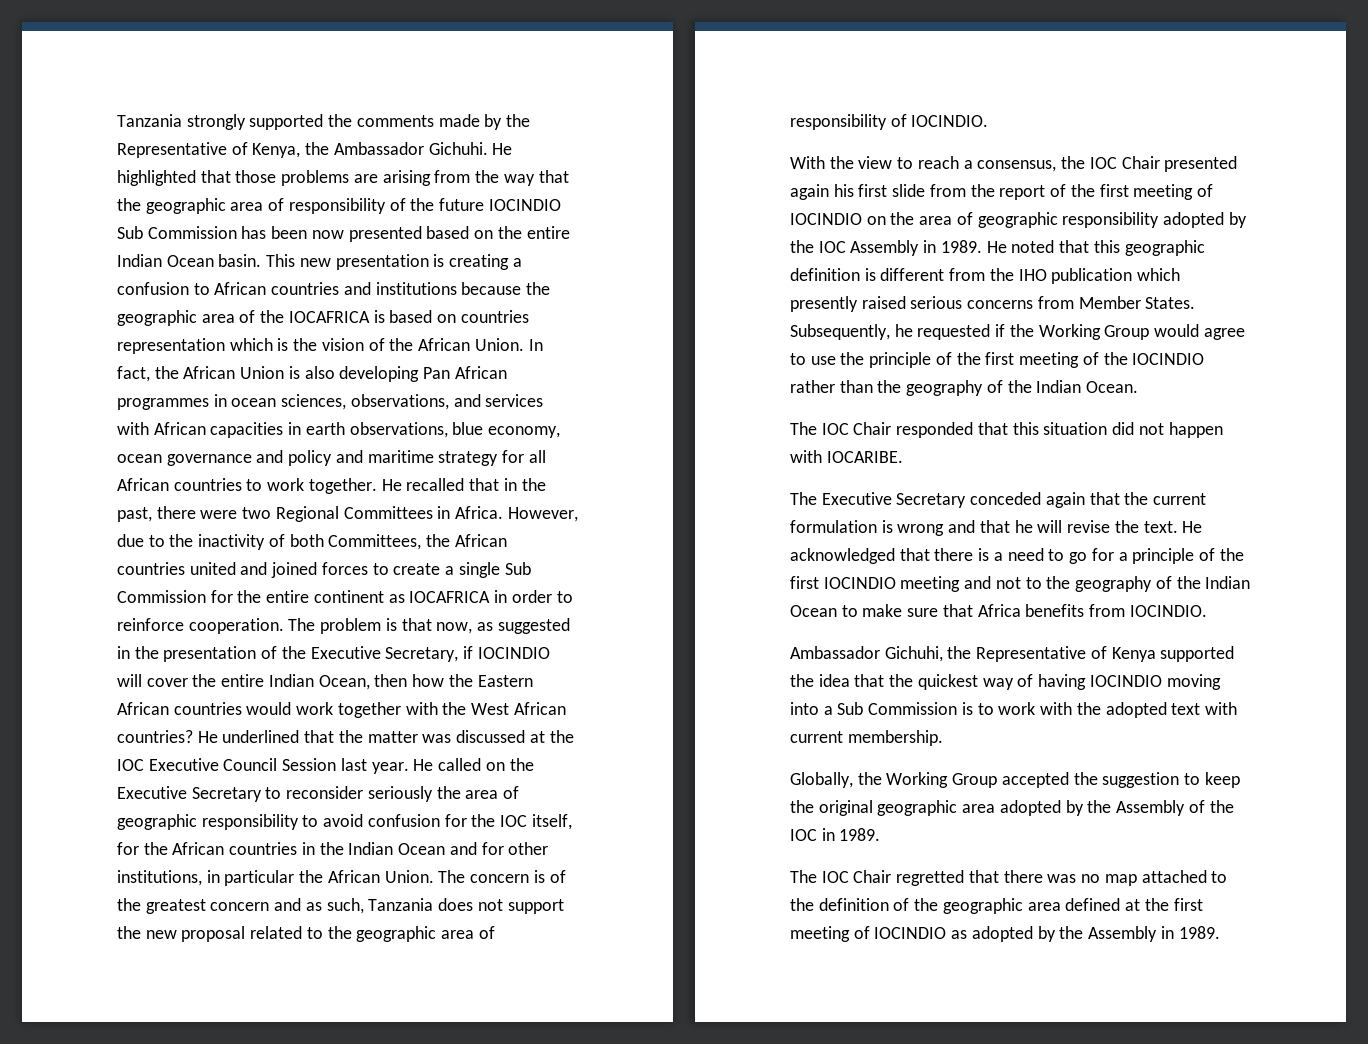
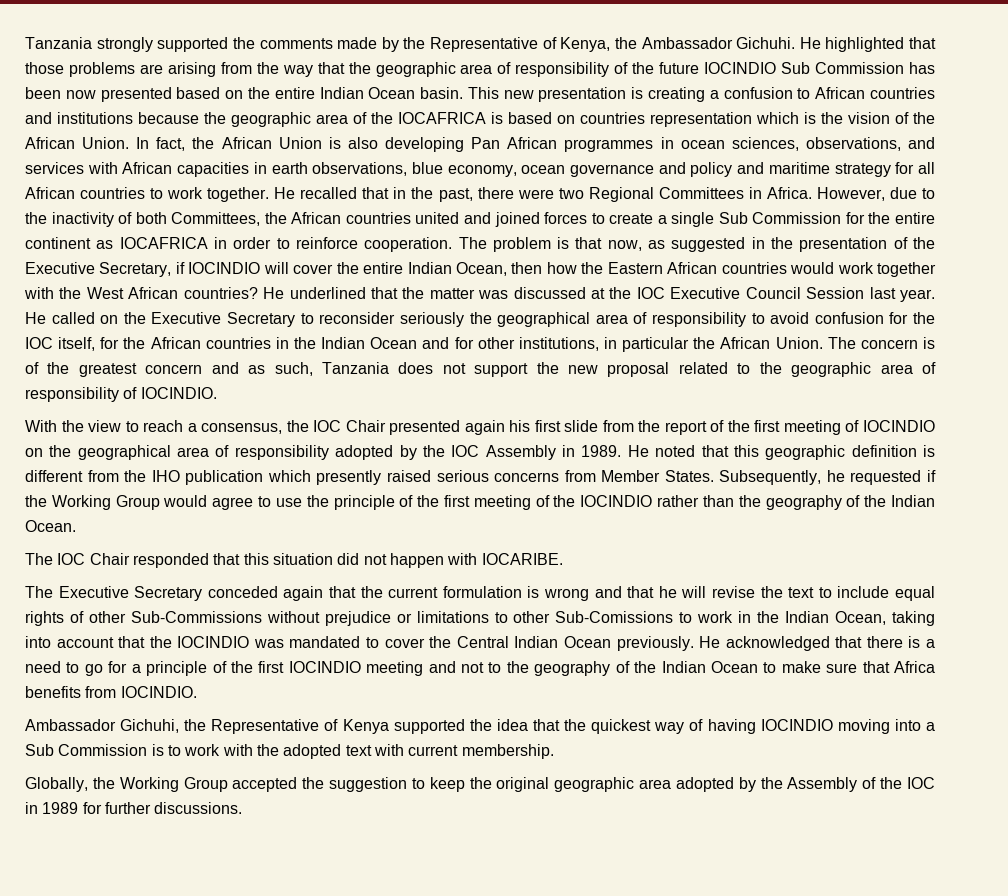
[465,786,520,799] [117,814,197,830] area of geographic -> [497,312,648,327] geographical area of
[919,212,1058,228] area of geographic -> [77,445,230,460] geographical area of
[1143,521,1178,533] text. -> [788,586,936,601] [25,611,936,626] [25,636,694,651] text to include equal rights of other Sub-Commissions without prejudice or limitations to other Sub-Comissions to work in the Indian Ocean, taking into account that the IOCINDIO was mandated to cover the Central Indian Ocean previously.
[839,828,881,841] [790,870,1228,886] [790,898,1203,914] [790,926,1220,942] 1989. // The IOC Chair regretted that there was no map attached to the definition of the geographic area defined at the first meeting of IOCINDIO as adopted by the Assembly in 1989. -> [42,802,243,814] 1989 for further discussions.

